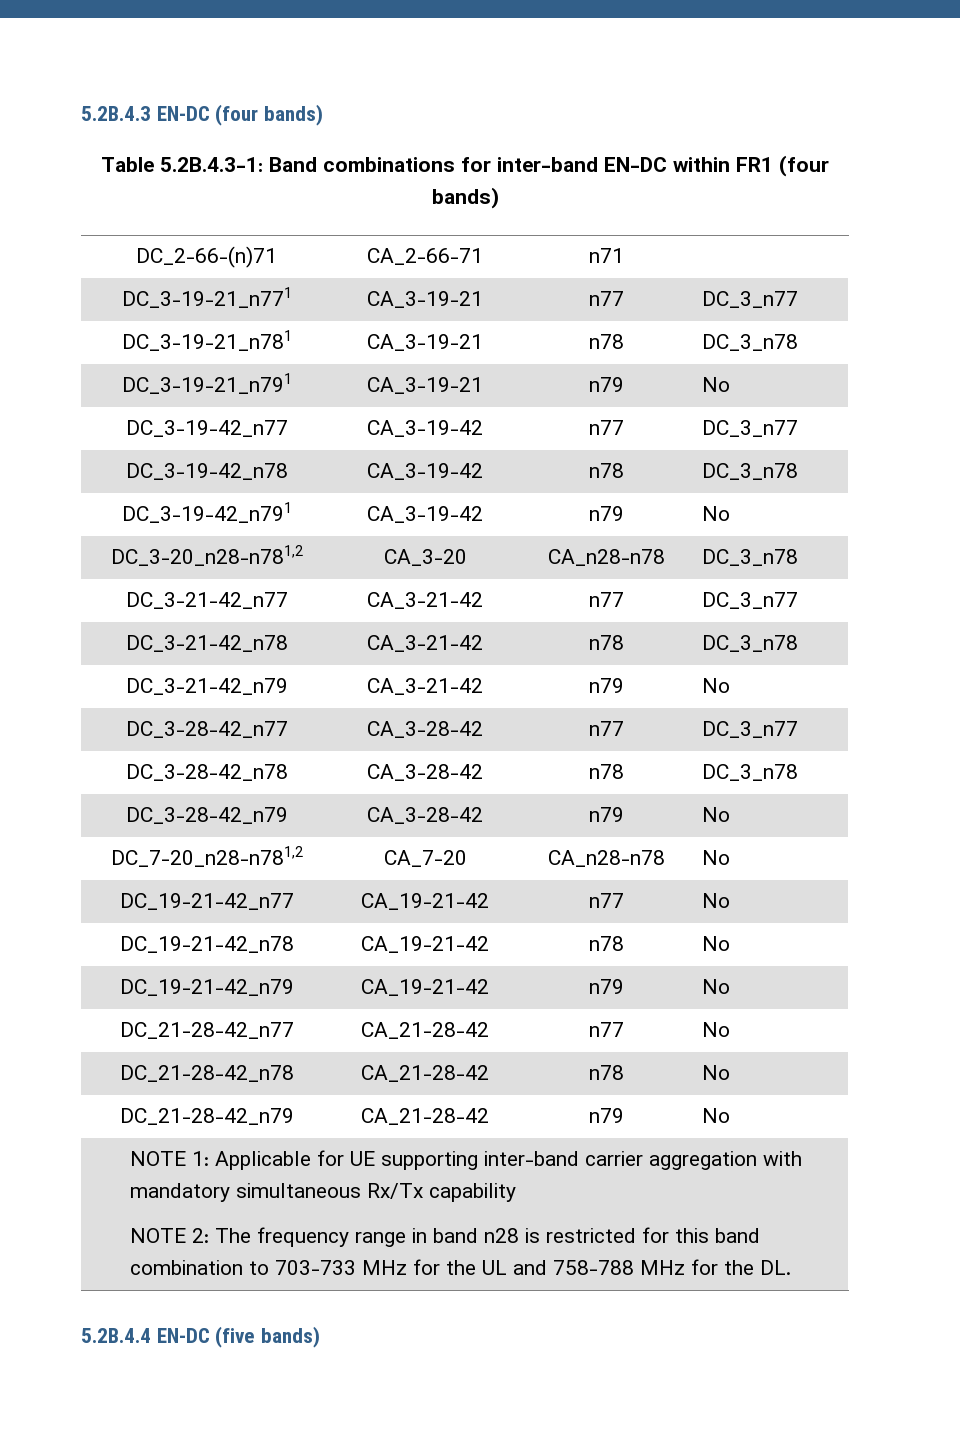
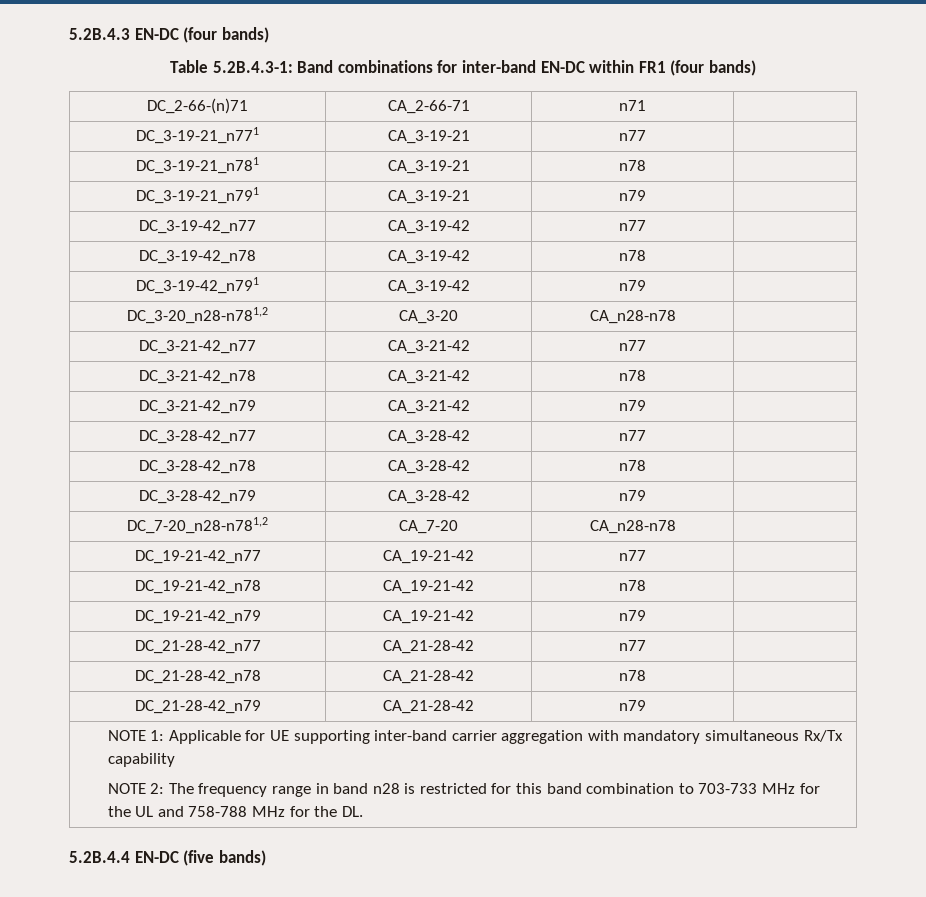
[701,291,798,308] DC_3_n77 -> (646, 135) none
[701,334,798,351] DC_3_n78 -> (646, 165) none
[701,377,730,392] No -> (646, 195) none
[701,420,798,437] DC_3_n77 -> (646, 225) none
[701,463,798,480] DC_3_n78 -> (646, 255) none
[701,506,730,521] No -> (646, 285) none
[701,549,798,566] DC_3_n78 -> (676, 317) none
[701,592,798,609] DC_3_n77 -> (646, 345) none
[701,635,798,652] DC_3_n78 -> (646, 375) none
[701,678,730,693] No -> (646, 405) none
[701,721,798,738] DC_3_n77 -> (646, 435) none
[701,764,798,781] DC_3_n78 -> (646, 465) none
[701,807,730,822] No -> (646, 495) none
[701,850,730,865] No -> (676, 527) none
[701,893,730,908] No -> (646, 555) none
[701,936,730,951] No -> (646, 585) none
[701,979,730,994] No -> (646, 615) none
[701,1022,730,1037] No -> (646, 645) none
[701,1065,730,1080] No -> (646, 675) none
[701,1108,730,1123] No -> (646, 705) none

